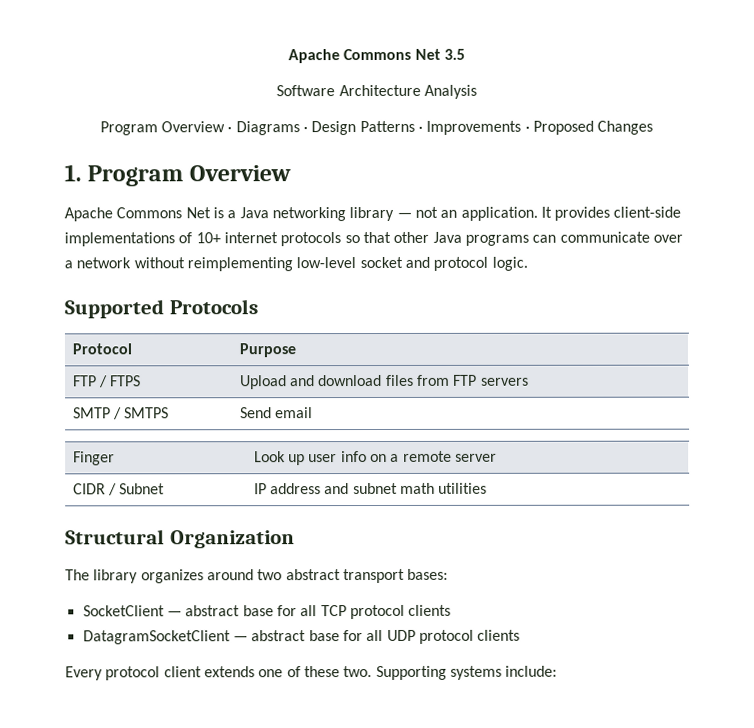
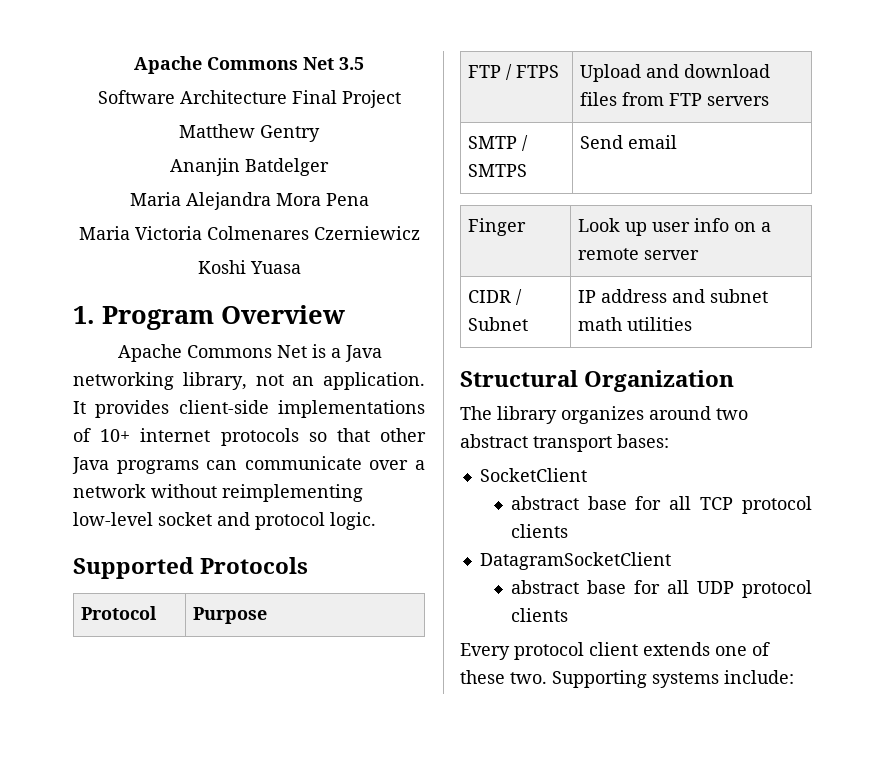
[423,84,477,99] [99,120,654,136] Analysis // Program Overview · Diagrams · Design Patterns · Improvements · Proposed Changes -> [291,90,401,108] [179,124,320,142] [170,158,329,176] [129,192,369,210] [78,226,420,240] [197,260,301,274] Final Project // Matthew Gentry // Ananjin Batdelger // Maria Alejandra Mora Pena // Maria Victoria Colmenares Czerniewicz // Koshi Yuasa
[349,206,412,222] library — -> [182,372,247,390] library,
[166,611,182,617] — -> (587, 475) //
[232,636,248,642] — -> (671, 561) //

